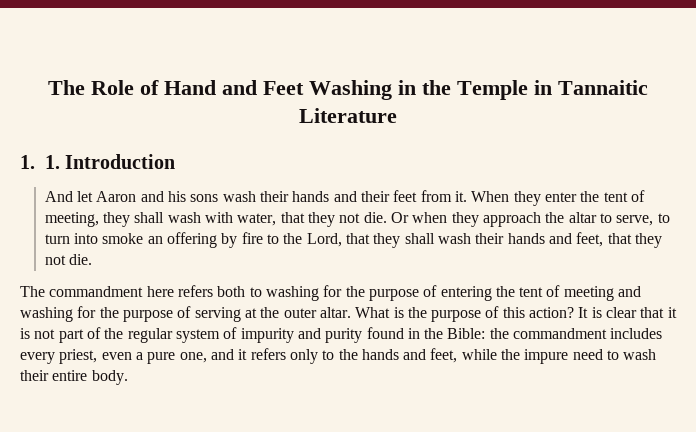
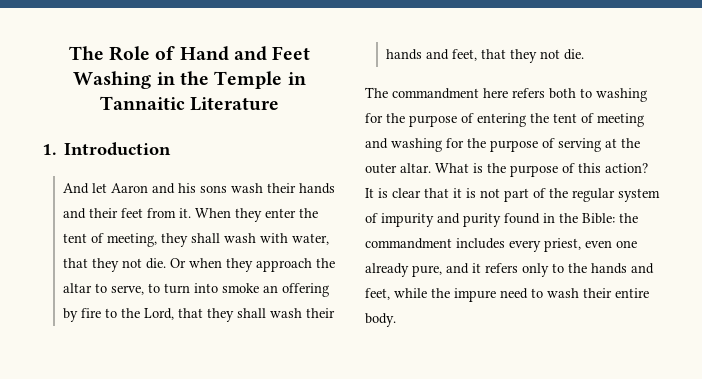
[44,155,60,169] 1. -> (57, 149) none
[135,352,207,364] a pure one, -> [616,240,637,248] [365,263,442,277] one already pure,

